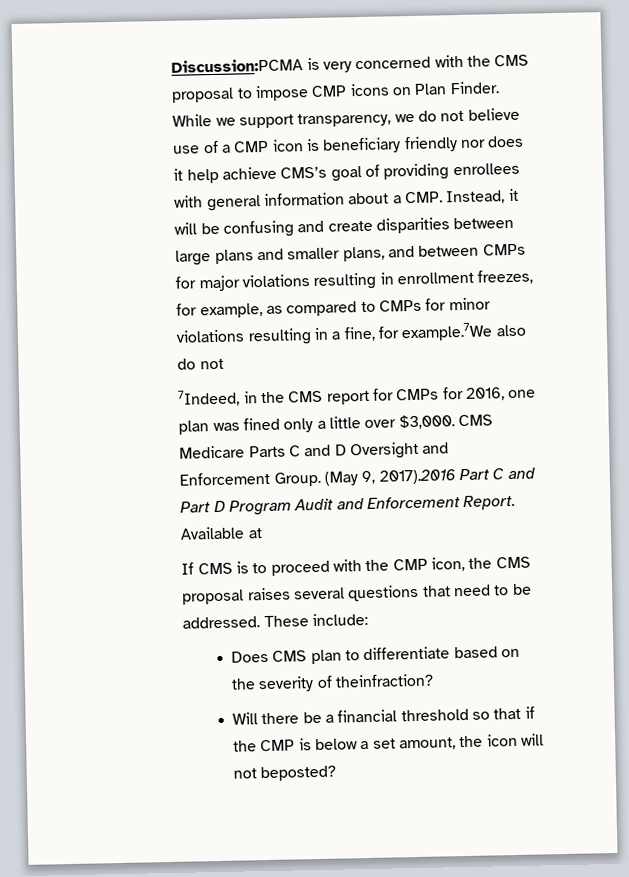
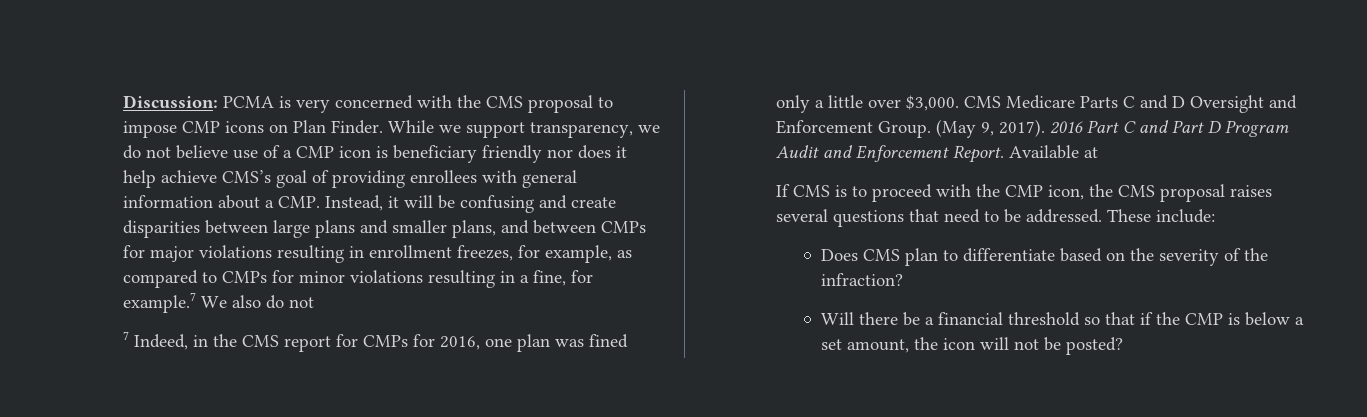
[171,58,304,73] Discussion:PCMA -> [123,95,275,109] Discussion: PCMA
[401,322,494,342] example.7We -> [123,292,228,313] example.7 We
[178,389,241,407] 7Indeed, -> [123,331,189,350] 7 Indeed,
[378,469,456,485] 2017).2016 -> [999,119,1084,137] 2017). 2016
[335,673,435,688] theinfraction? -> [1243,248,1268,261] [820,273,903,286] the infraction?
[260,765,337,782] beposted? -> [1043,337,1123,355] be posted?

